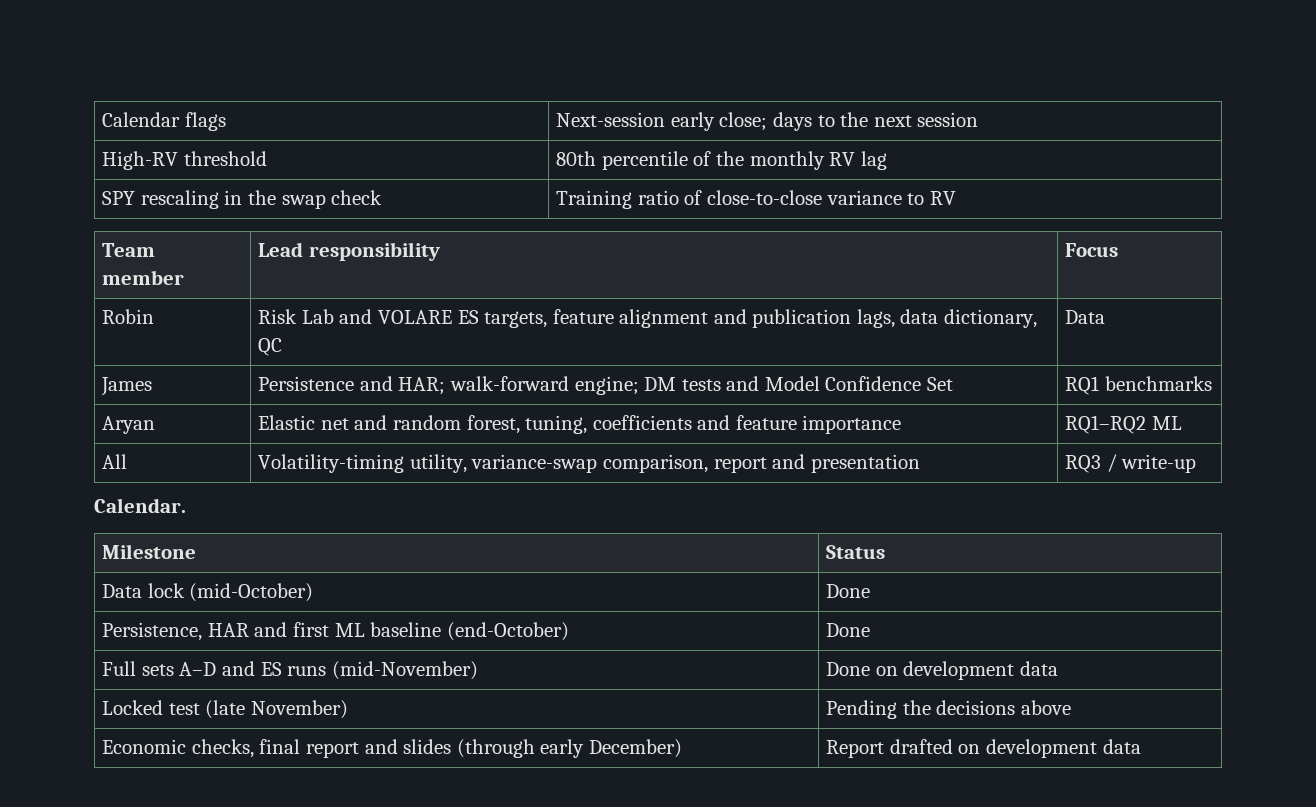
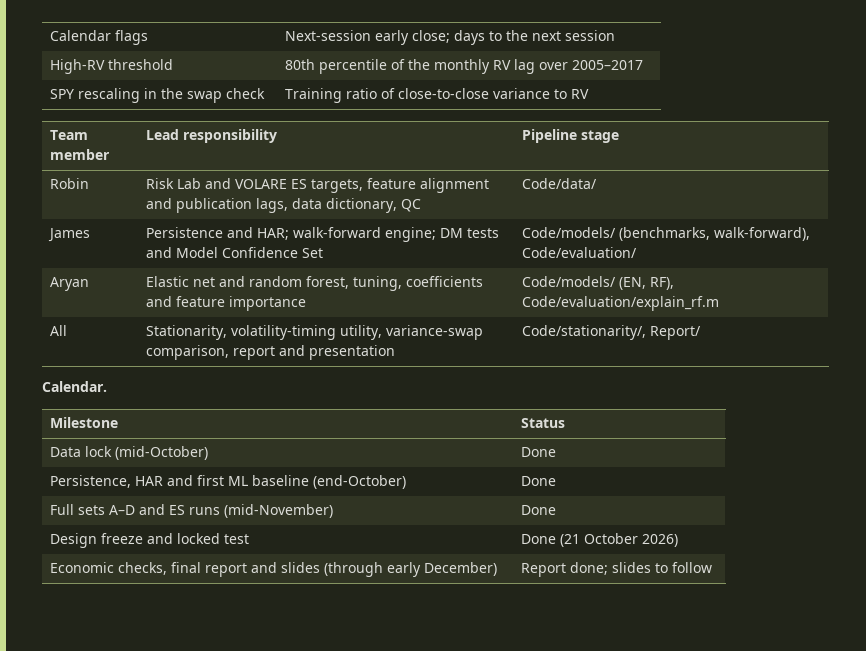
(887, 160) none -> [539,60,644,70] over 2005–2017
[1065,243,1119,257] Focus -> [522,129,620,143] Pipeline stage
[1065,310,1106,324] Data -> [522,178,598,189] Code/data/
[1065,376,1212,395] RQ1 benchmarks -> [522,227,811,241] [522,247,638,258] Code/models/ (benchmarks, walk-forward), Code/evaluation/
[1065,415,1182,434] RQ1–RQ2 ML -> [522,276,675,290] [522,296,720,311] Code/models/ (EN, RF), Code/evaluation/explain_rf.m
[258,454,405,473] Volatility-timing -> [146,325,337,340] Stationarity, volatility-timing
[1065,454,1197,473] RQ3 / write-up -> [522,325,702,340] Code/stationarity/, Report/
[875,661,1058,680] [102,700,348,719] [826,700,1071,719] on development data // Locked test (late November) | Pending the decisions above -> [50,533,250,548] [521,533,679,547] // Design freeze and locked test | Done (21 October 2026)
[889,739,1141,758] drafted on development data -> [570,562,713,575] done; slides to follow

